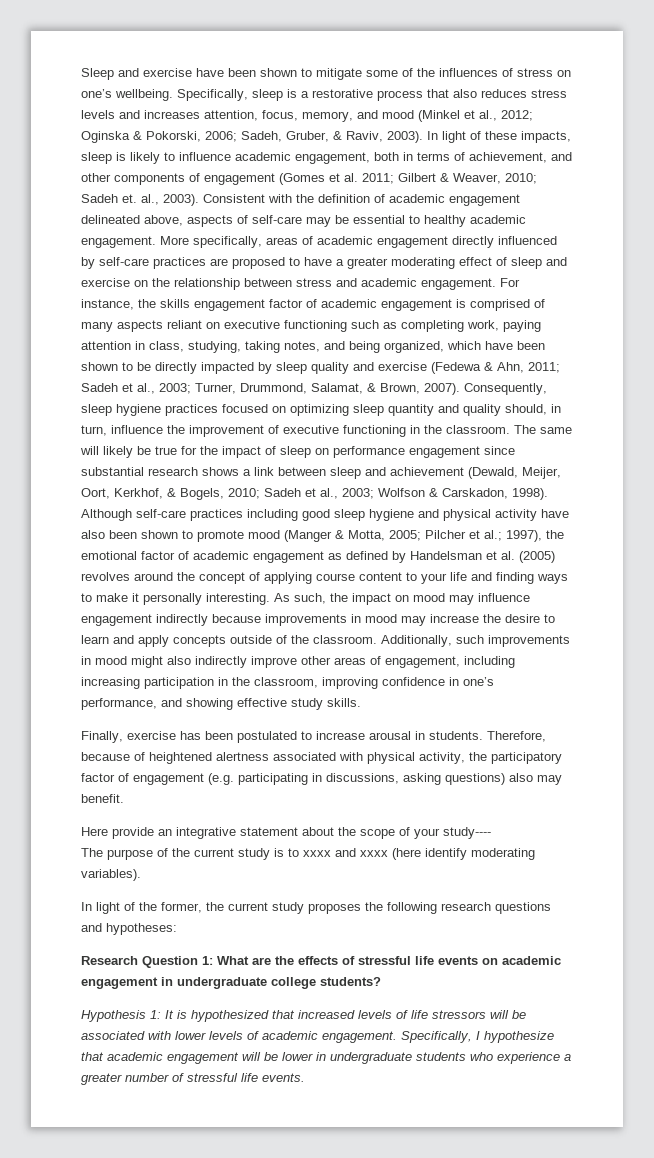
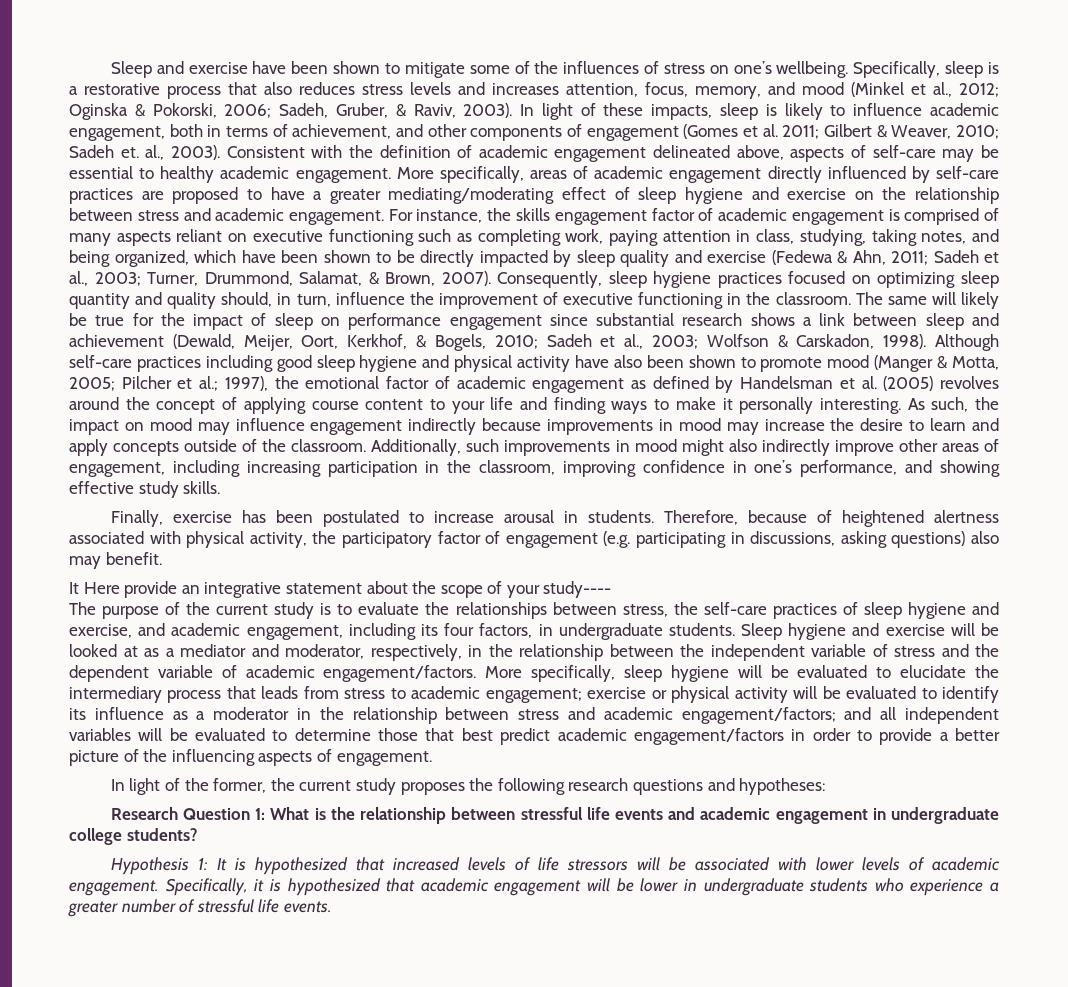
[391,257,455,269] moderating -> [388,187,555,204] mediating/moderating
(542, 263) none -> [684,187,743,204] hygiene
(124, 798) none -> [69,582,79,594] It
[303,848,535,860] [81,869,141,881] xxxx and xxxx (here identify moderating variables). -> [358,602,1000,619] [69,623,999,640] [69,644,999,661] [69,665,1000,682] [69,686,1000,703] [69,707,999,724] [69,728,1001,745] [69,749,432,766] evaluate the relationships between stress, the self-care practices of sleep hygiene and exercise, and academic engagement, including its four factors, in undergraduate students. Sleep hygiene and exercise will be looked at as a mediator and moderator, respectively, in the relationship between the independent variable of stress and the dependent variable of academic engagement/factors. More specifically, sleep hygiene will be evaluated to elucidate the intermediary process that leads from stress to academic engagement; exercise or physical activity will be evaluated to identify its influence as a moderator in the relationship between stress and academic engagement/factors; and all independent variables will be evaluated to determine those that best predict academic engagement/factors in order to provide a better picture of the influencing aspects of engagement.
[252,956,355,965] are the effects of -> [314,807,516,824] is the relationship between
[482,958,498,965] on -> [668,807,696,820] and
[476,1031,554,1043] I hypothesize -> [254,878,381,896] it is hypothesized

